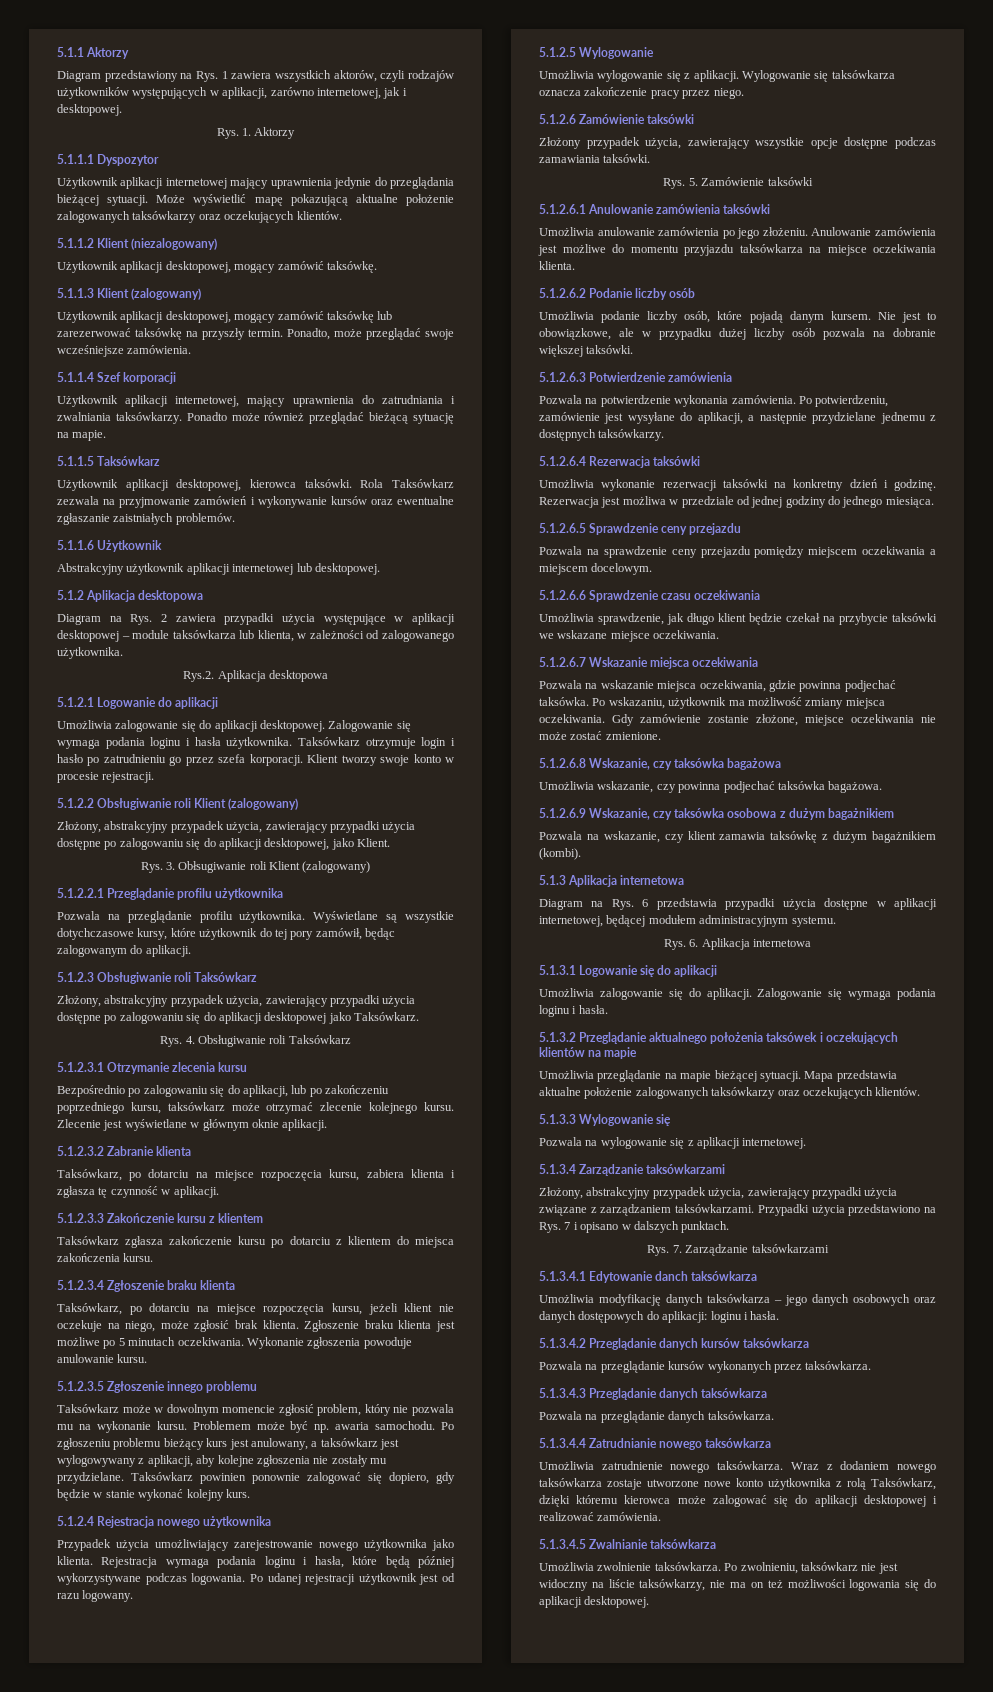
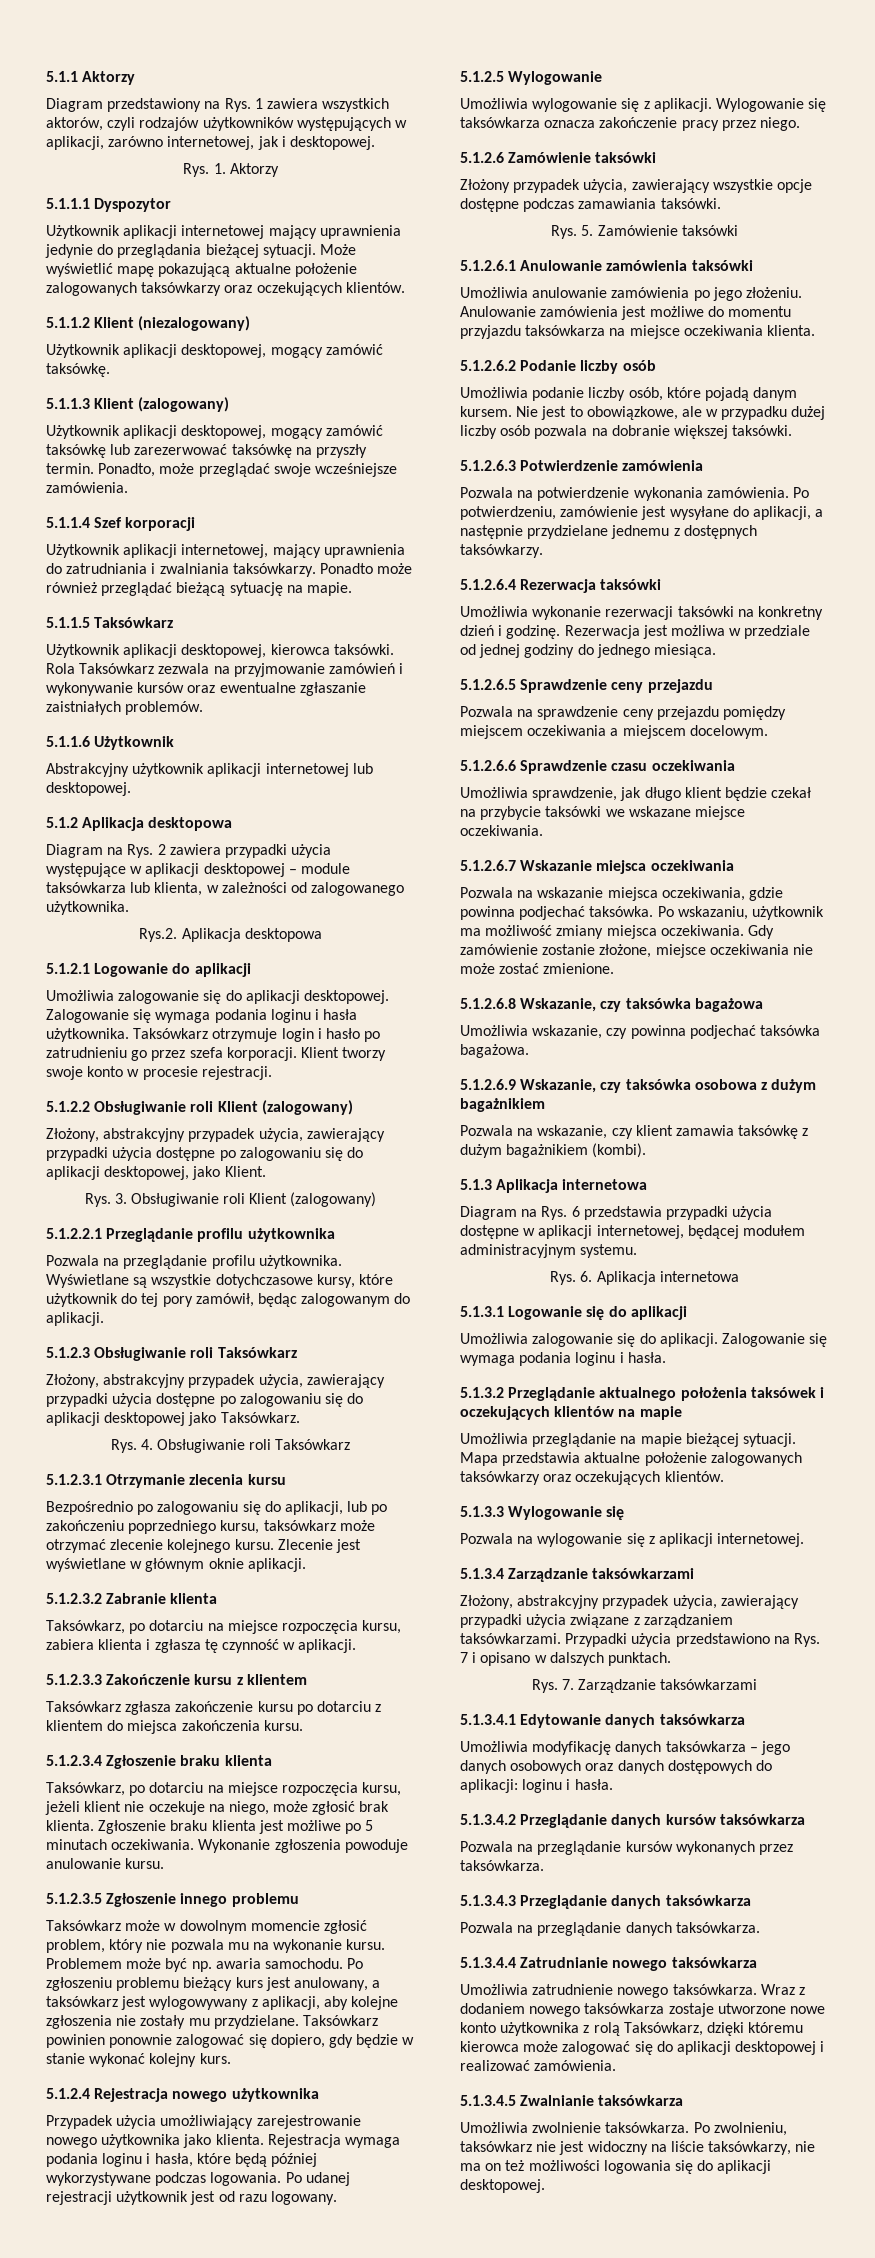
[178,861,247,873] Obłsugiwanie -> [130,1193,219,1207] Obsługiwanie
[655,1271,689,1281] danch -> [605,1714,656,1728] danych

